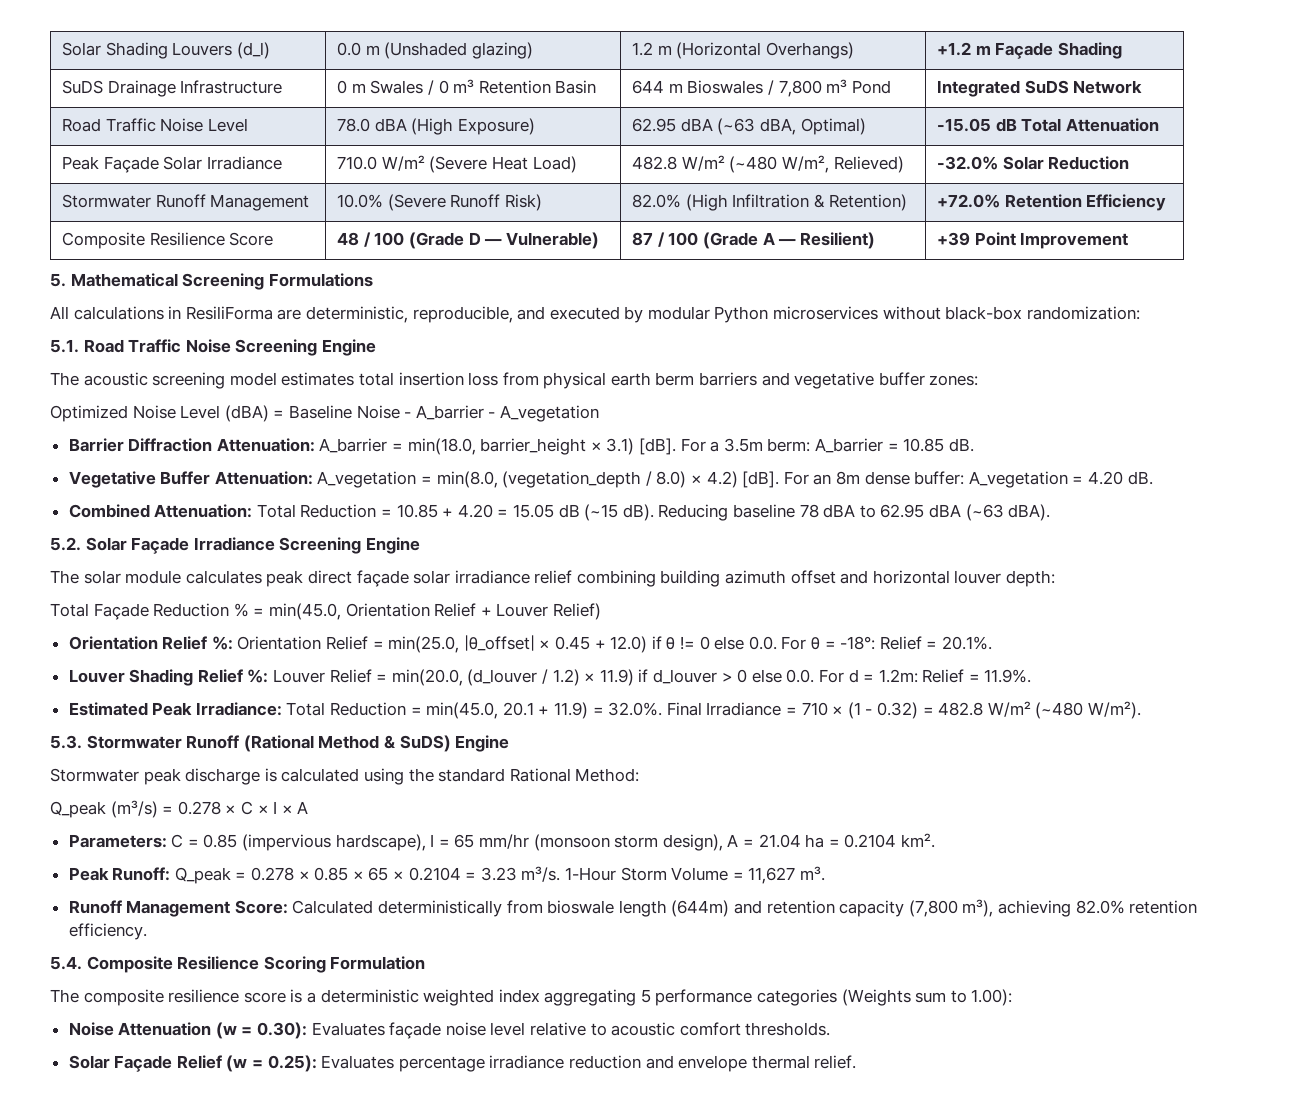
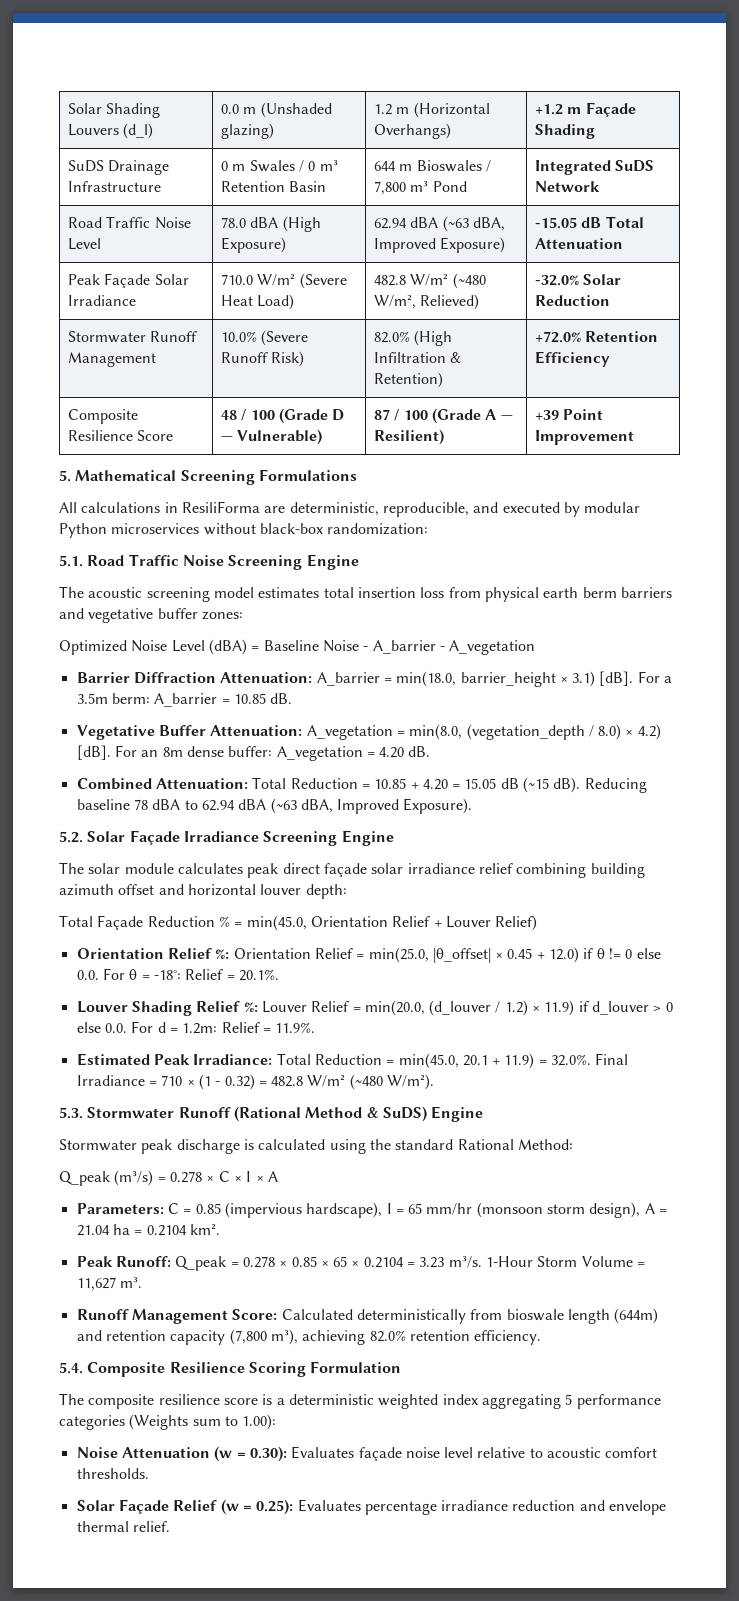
[632,118,866,135] 62.95 dBA (~63 dBA, Optimal) -> [373,216,505,232] [373,237,506,253] 62.94 dBA (~63 dBA, Improved Exposure)
[880,504,1051,521] 62.95 dBA (~63 dBA). -> [201,798,473,814] 62.94 dBA (~63 dBA, Improved Exposure).

